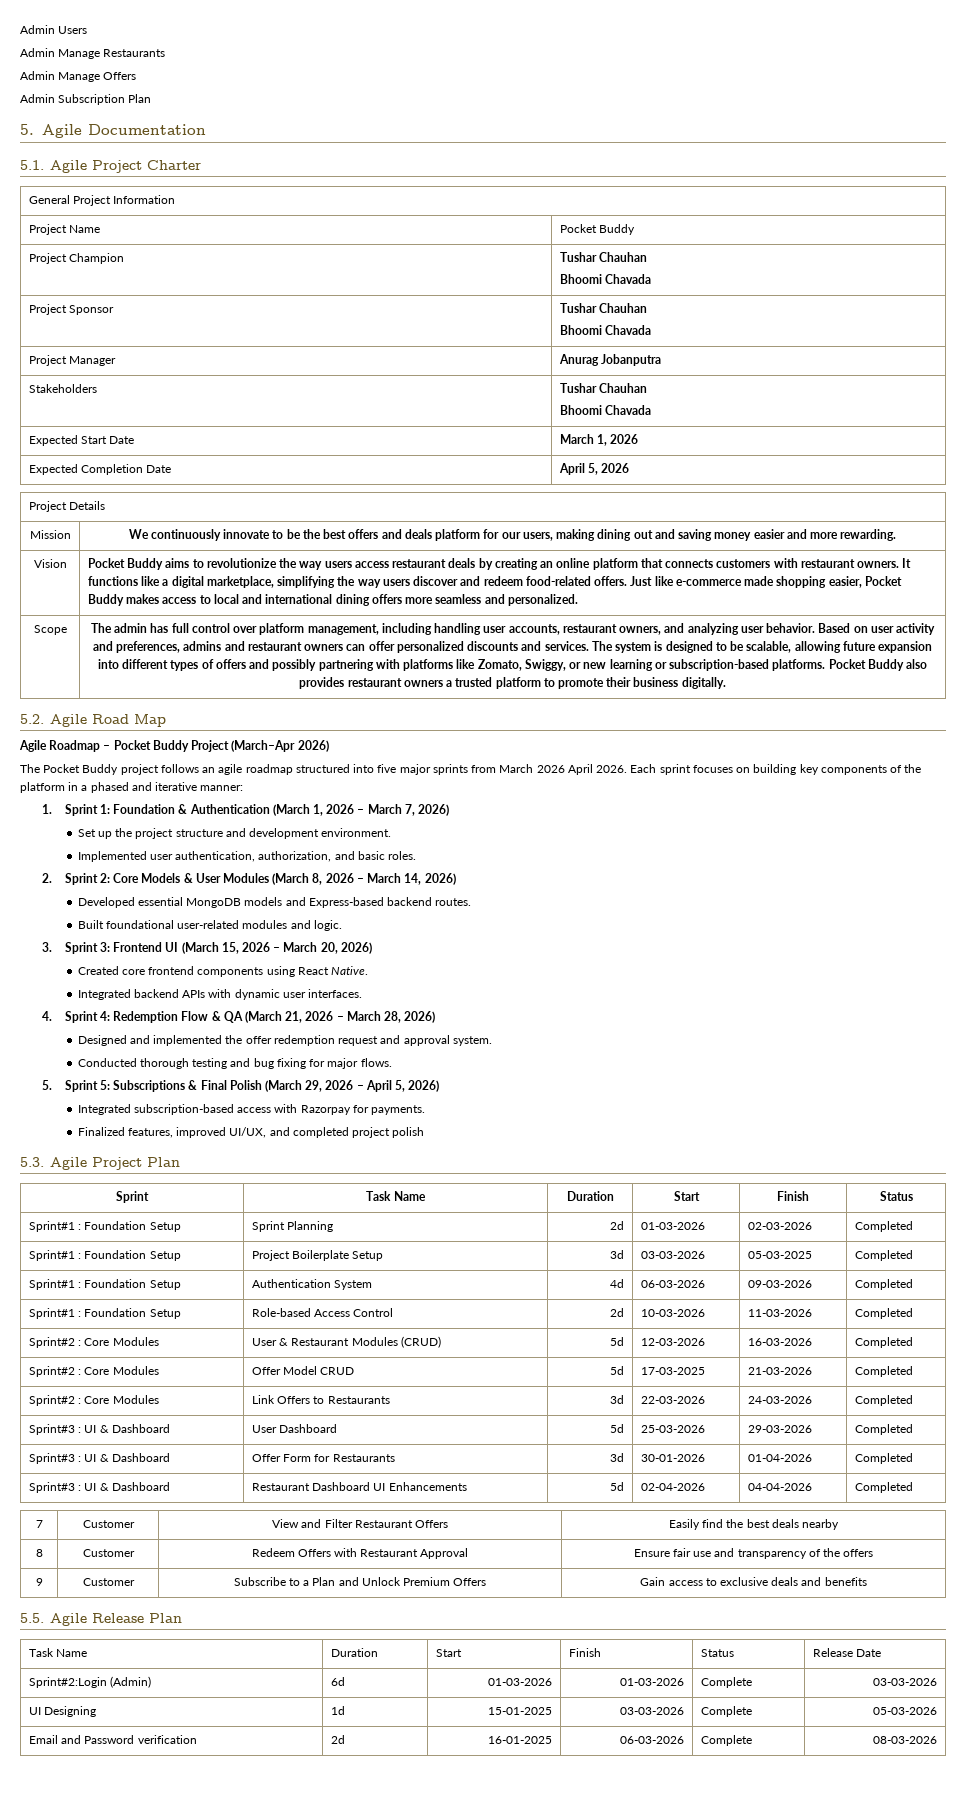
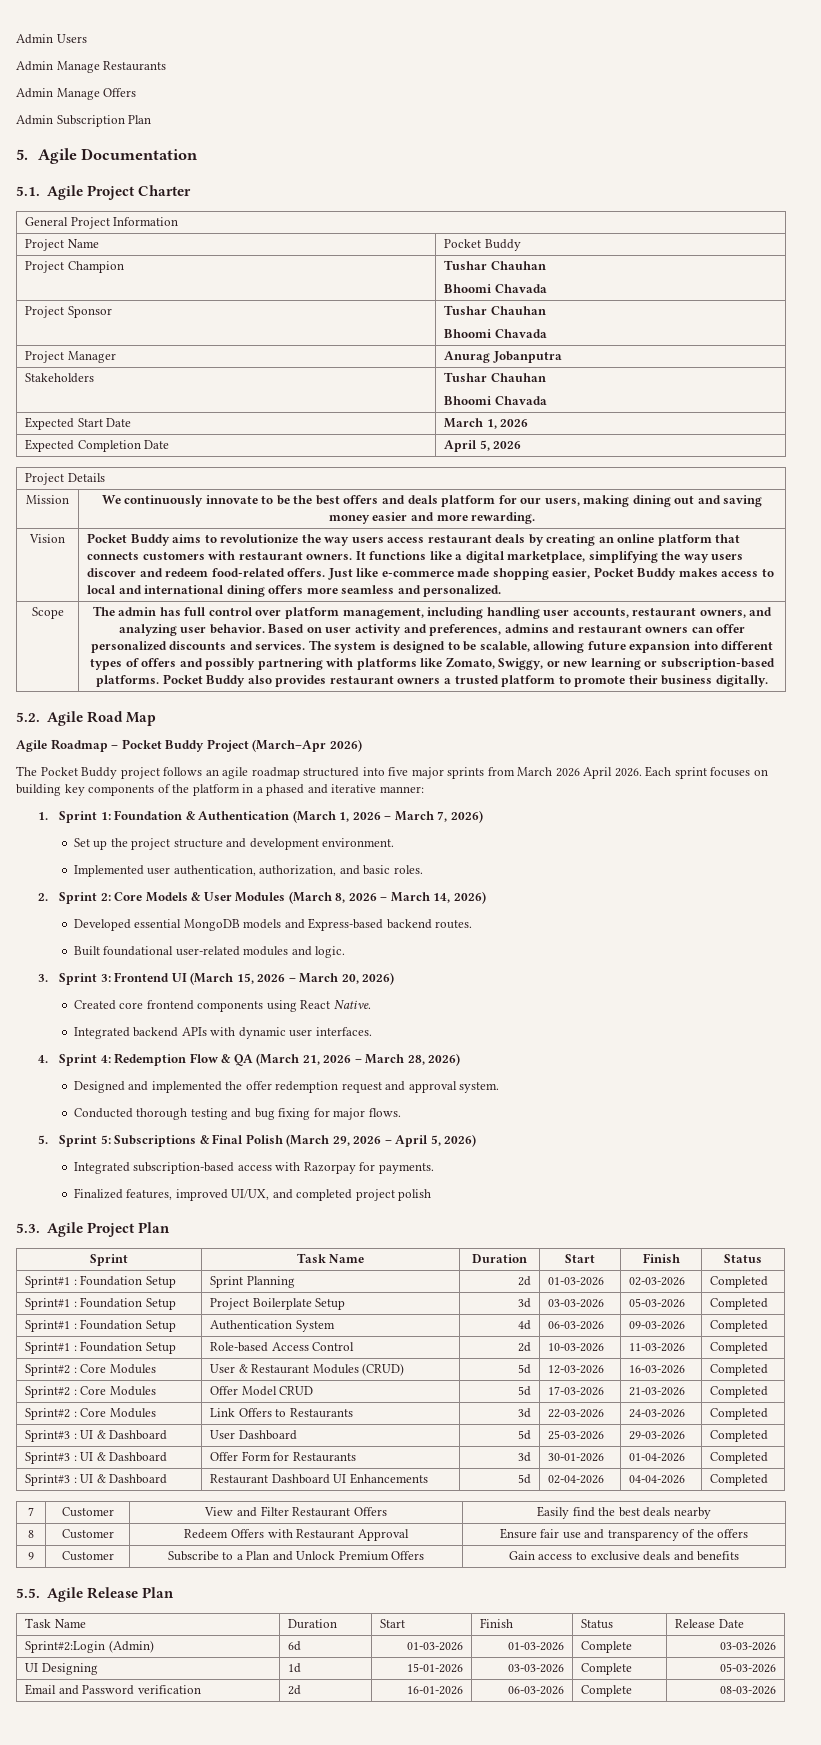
[747,1251,812,1259] 05-03-2025 -> [629,1298,686,1308] 05-03-2026
[640,1367,705,1375] 17-03-2025 -> [548,1386,605,1396] 17-03-2026
[488,1707,553,1715] 15-01-2025 -> [406,1663,463,1673] 15-01-2026
[488,1736,553,1744] 16-01-2025 -> [406,1686,463,1695] 16-01-2026

